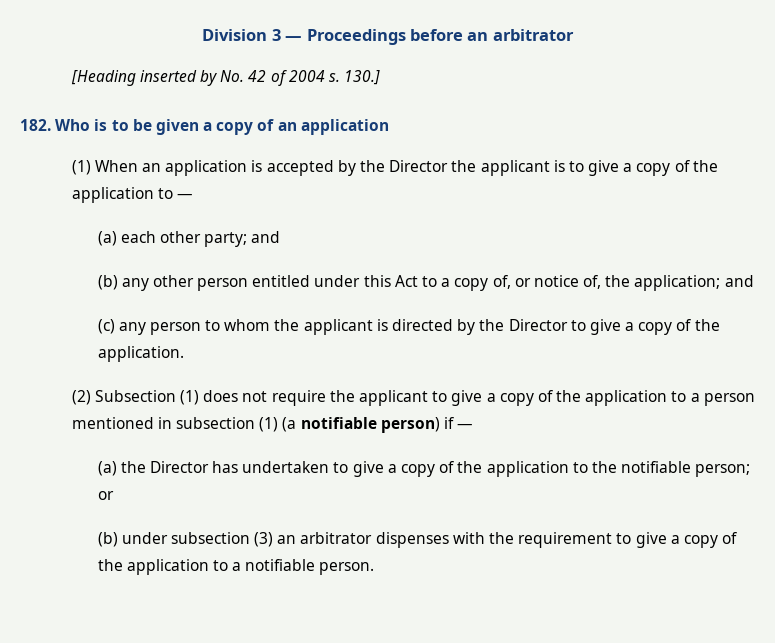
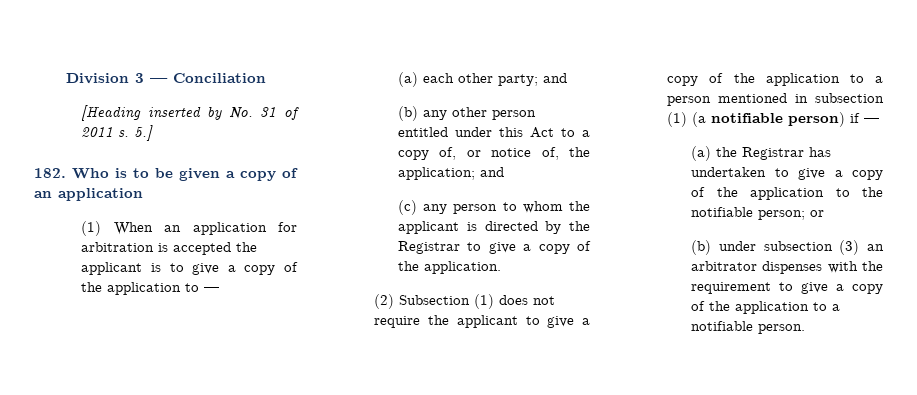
[306,29,574,45] Proceedings before an arbitrator -> [172,73,266,83] Conciliation
[248,70,381,86] 42 of 2004 s. 130.] -> [260,107,299,120] [81,125,154,141] 31 of 2011 s. 5.]
[251,160,449,176] is accepted by the Director -> [278,222,297,232] [81,242,232,255] for arbitration is accepted
[508,319,568,331] Director -> [398,241,461,254] Registrar
[149,461,209,473] Director -> [742,147,805,160] Registrar

